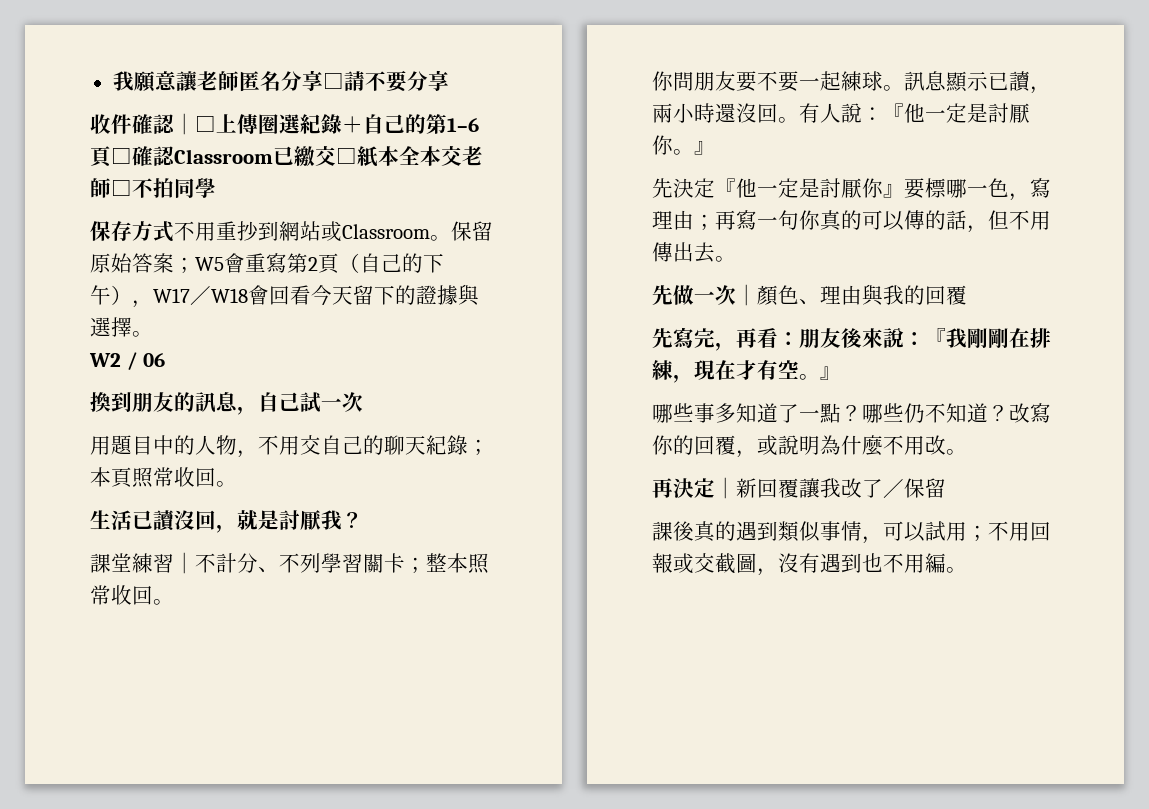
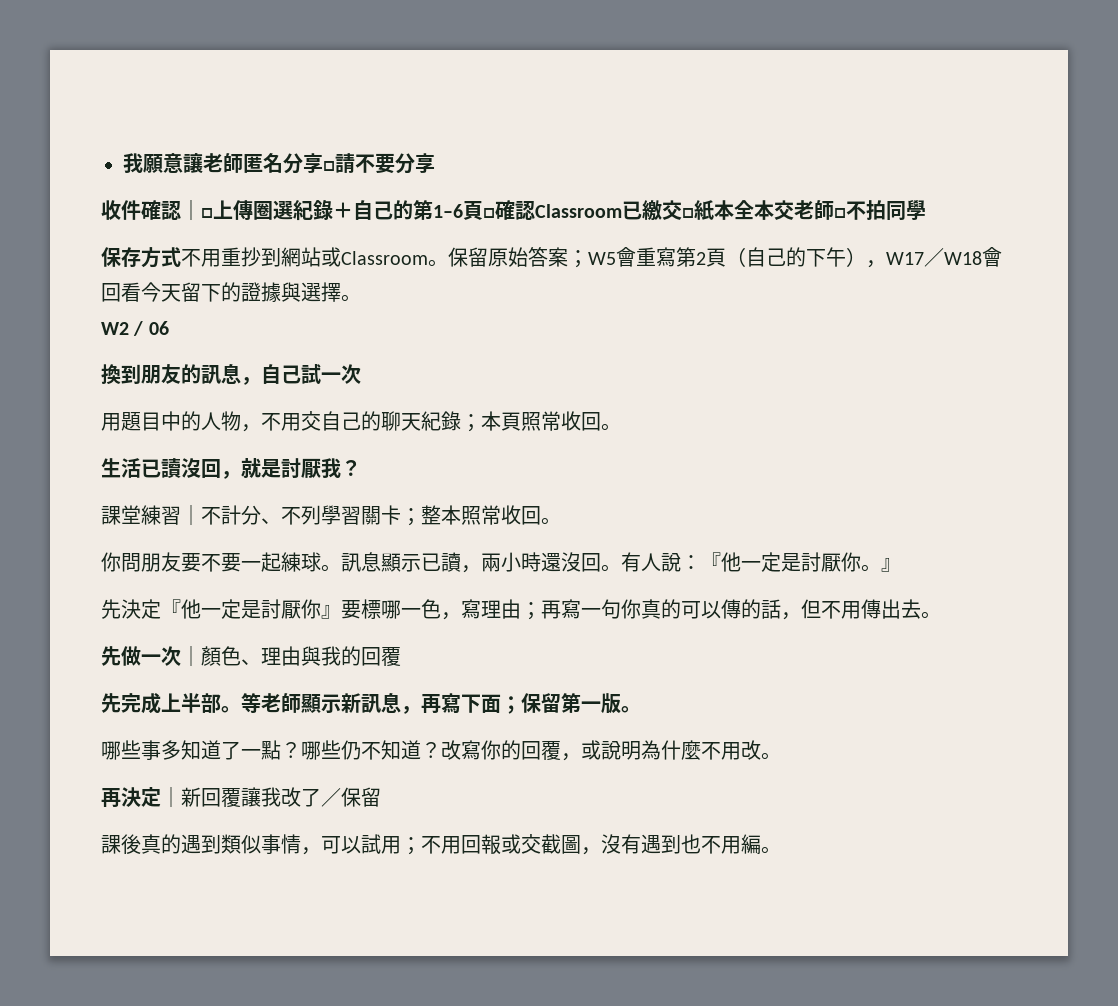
[673,327,1051,351] [652,360,841,383] 寫完，再看：朋友後來說：『我剛剛在排練，現在才有空。』 -> [121,692,641,714] 完成上半部。等老師顯示新訊息，再寫下面；保留第一版。

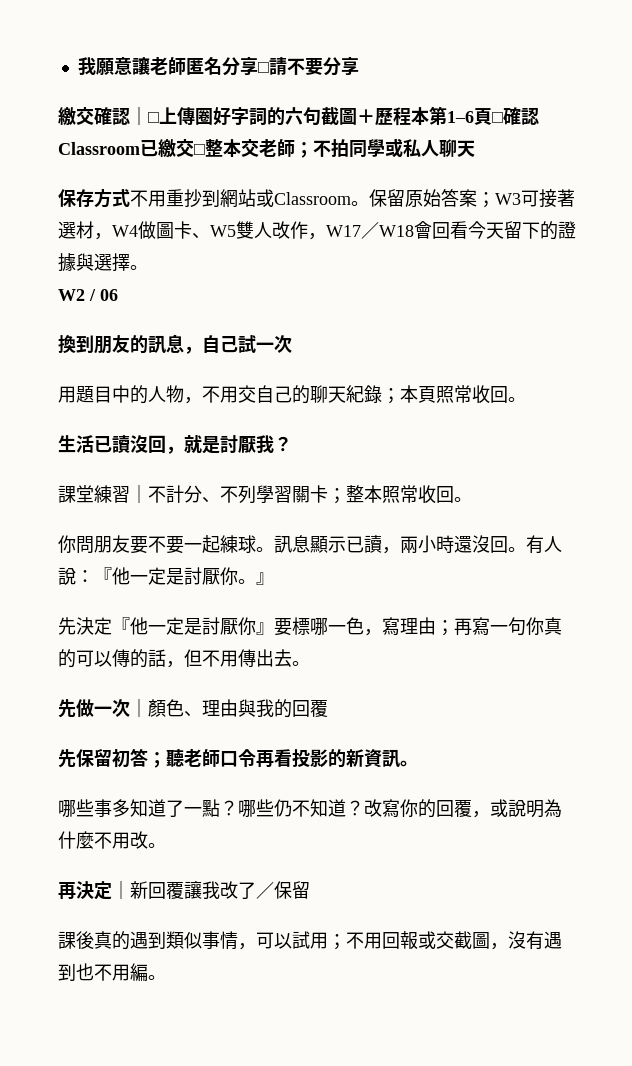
[101,200,141,220] 收件 -> [58,107,94,126] 繳交
[273,200,413,221] 選紀錄＋自己的 -> [213,107,429,126] 好字詞的六句截圖＋歷程本
[694,200,754,221] 紙本全 -> [205,139,223,157] 整
[834,208,846,218] □ -> [295,142,313,158] ；
(926, 210) none -> [385,138,475,158] 或私人聊天
[588,247,866,267] W5會重寫第2頁（自己的下午） -> [495,189,575,208] [58,221,308,240] W3可接著選材，W4做圖卡、W5雙人改作
[121,692,621,714] 完成上半部。等老師顯示新訊息，再寫下面；保留第一版 -> [76,748,400,768] 保留初答；聽老師口令再看投影的新資訊

